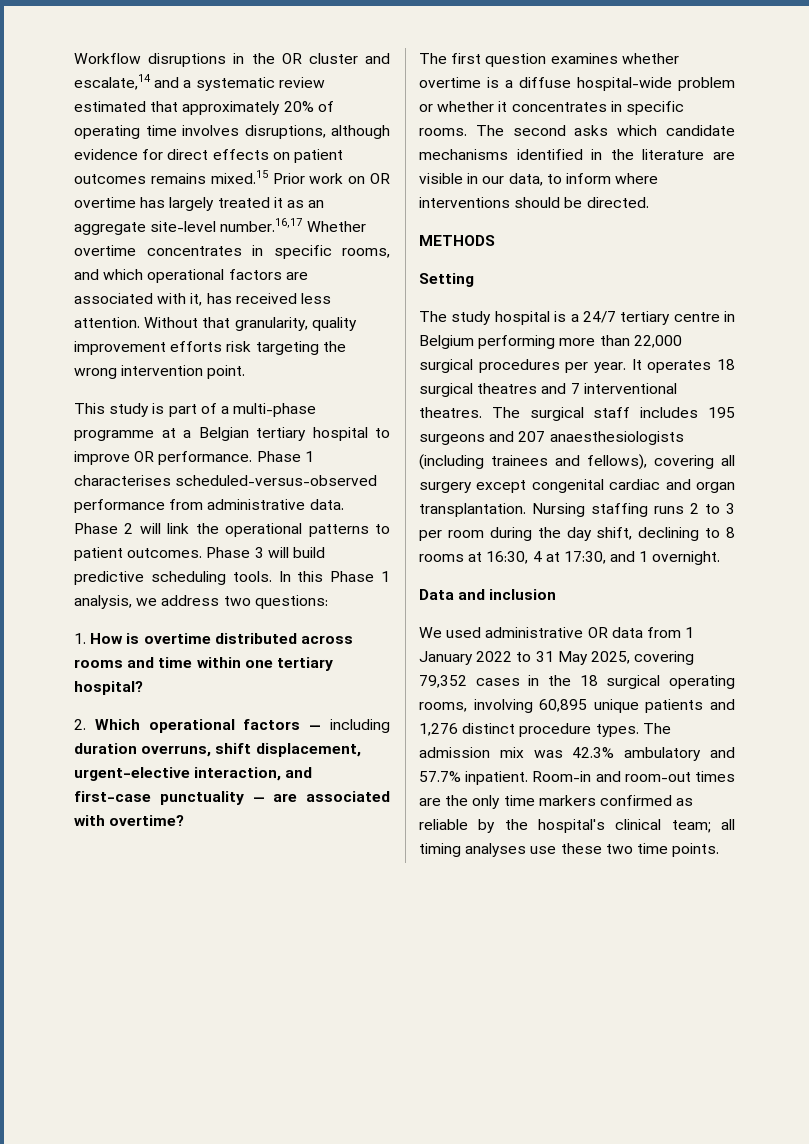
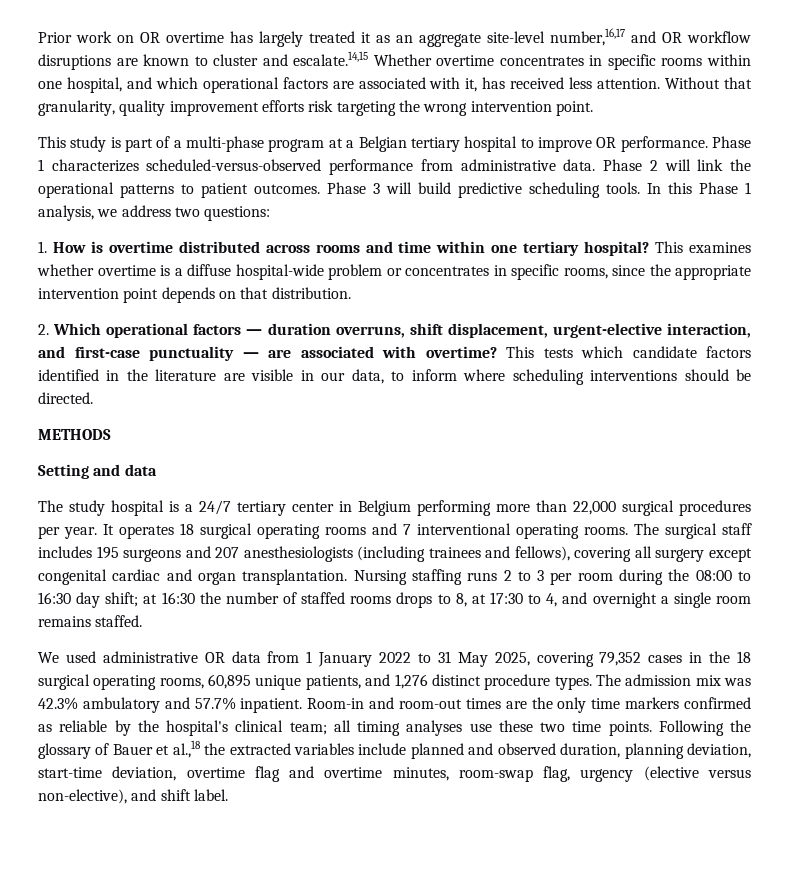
[74,53,390,67] [74,74,325,91] [74,101,334,115] [74,125,390,139] [74,149,343,163] [74,170,268,184] Workflow disruptions in the OR cluster and escalate,14 and a systematic review estimated that approximately 20% of operating time involves disruptions, although evidence for direct effects on patient outcomes remains mixed.15 -> (38, 37) none
[220,218,303,232] number.16,17 -> [550,28,751,46] [38,51,369,70] number,16,17 and OR workflow disruptions are known to cluster and escalate.14,15
[342,248,390,258] rooms, -> [661,54,752,66] [38,77,122,93] rooms within one hospital,
[74,430,154,441] programme -> [268,139,325,152] program
[74,475,171,486] characterises -> [51,159,139,172] characterizes
(143, 688) none -> [655,241,752,253] [37,264,751,280] [38,287,351,303] This examines whether overtime is a diffuse hospital-wide problem or concentrates in specific rooms, since the appropriate intervention point depends on that distribution.
[330,719,390,733] including -> (263, 332) none
[419,53,679,67] [419,77,735,91] [419,101,684,115] [419,125,609,136] // The first question examines whether overtime is a diffuse hospital-wide problem or whether it concentrates in specific rooms. The second asks -> [506,346,573,358] This tests
[419,149,508,160] mechanisms -> [706,346,751,358] factors
(659, 178) none -> [512,369,584,385] scheduling
(474, 280) none -> [93,464,157,476] and data
[673,312,720,322] centre -> [292,502,334,512] center
[477,383,538,394] theatres -> [257,524,366,539] operating rooms
[419,407,482,418] theatres. -> [516,524,628,539] operating rooms.
[549,431,684,445] anaesthesiologists -> [243,546,353,562] anesthesiologists
[566,527,735,541] [419,551,721,565] [419,589,557,600] day shift, declining to 8 rooms at 16:30, 4 at 17:30, and 1 overnight. // Data and inclusion -> [695,570,751,581] [38,592,751,608] [38,615,143,627] 08:00 to 16:30 day shift; at 16:30 the number of staffed rooms drops to 8, at 17:30 to 4, and overnight a single room remains staffed.
[473,699,533,713] involving -> (204, 683) none
[645,699,704,713] patients -> [305,675,361,690] patients,
(720, 850) none -> [658,720,751,736] [38,740,752,759] [38,766,751,782] [38,789,228,804] Following the glossary of Bauer et al.,18 the extracted variables include planned and observed duration, planning deviation, start-time deviation, overtime flag and overtime minutes, room-swap flag, urgency (elective versus non-elective), and shift label.

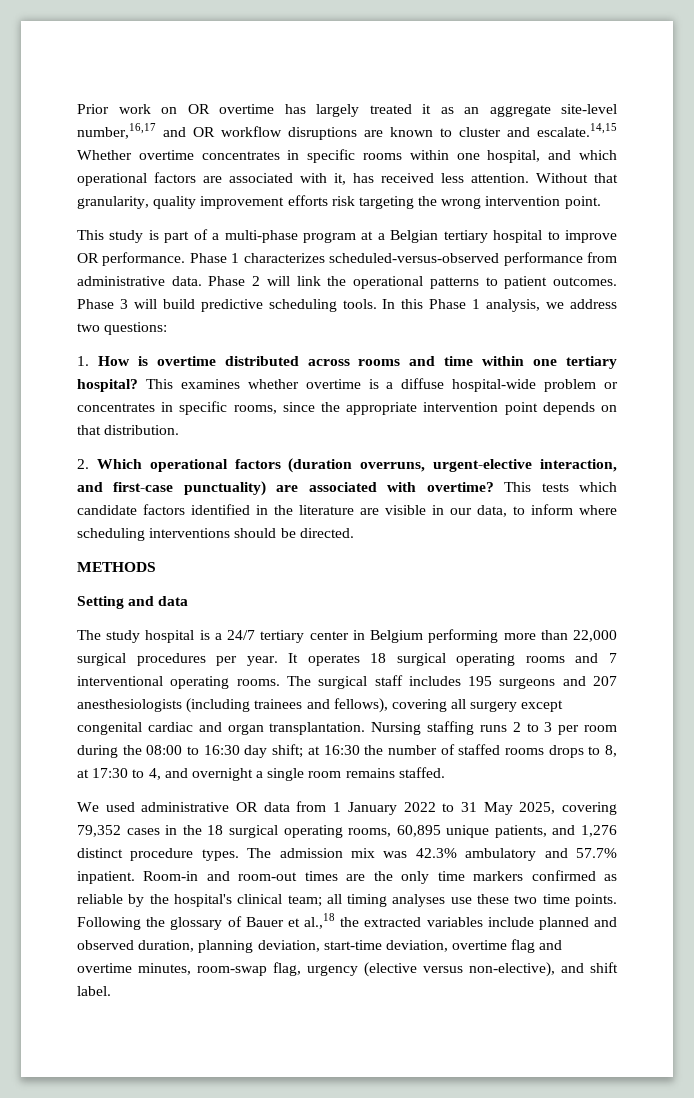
[246,323,548,338] — duration overruns, shift displacement, -> [288,458,426,473] (duration overruns,
[149,346,259,361] punctuality — -> [183,481,266,496] punctuality)

